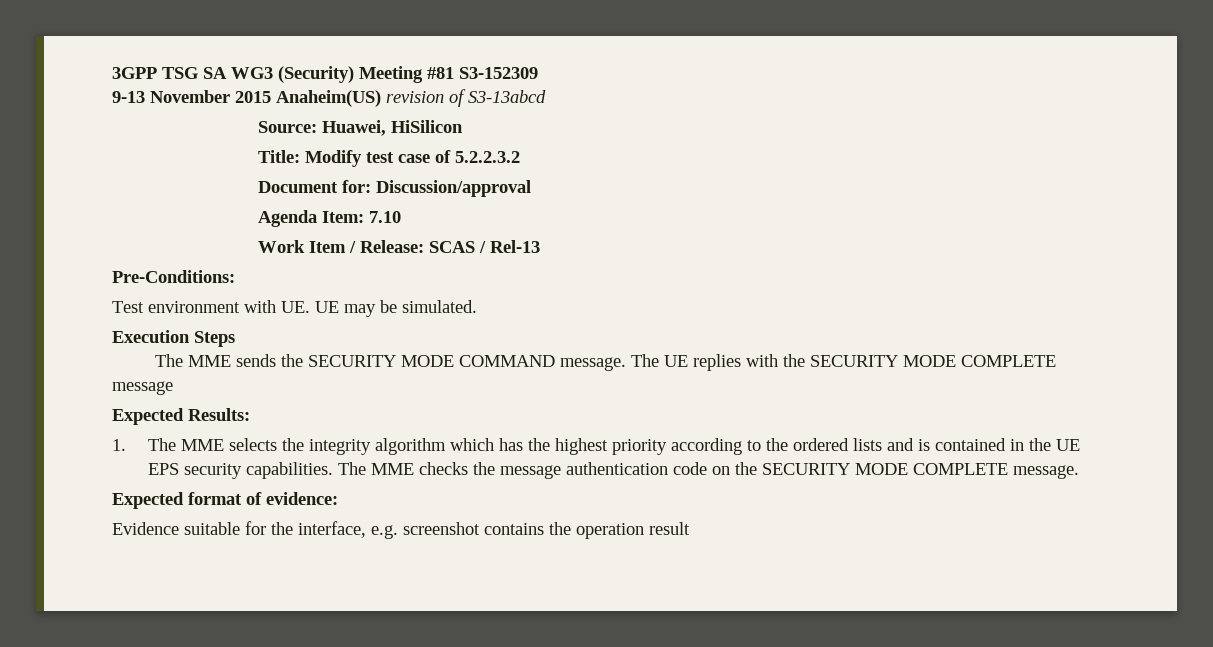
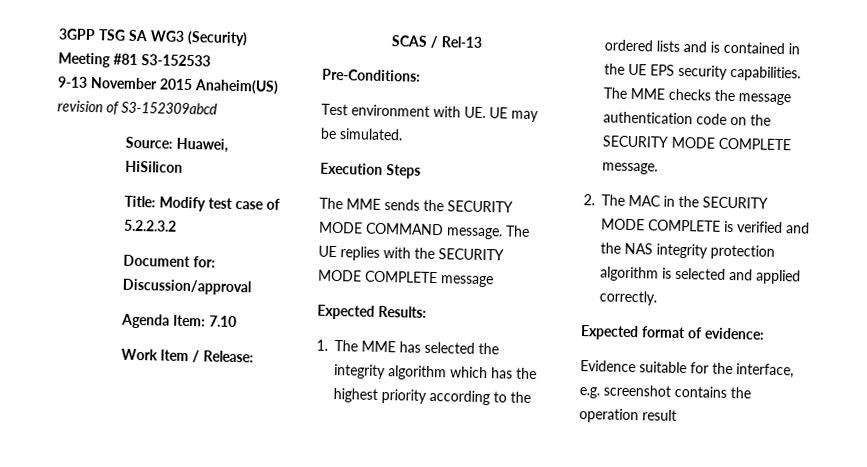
[459,67,538,79] S3-152309 -> [141,54,211,67] S3-152533
[468,90,546,103] S3-13abcd -> [121,101,218,115] S3-152309abcd
[229,438,278,451] selects -> [399,341,475,354] has selected
(1080, 472) none -> [583,194,768,209] [601,218,810,234] [600,242,775,260] [600,266,801,285] [599,290,657,306] // 2. The MAC in the SECURITY MODE COMPLETE is verified and the NAS integrity protection algorithm is selected and applied correctly.

